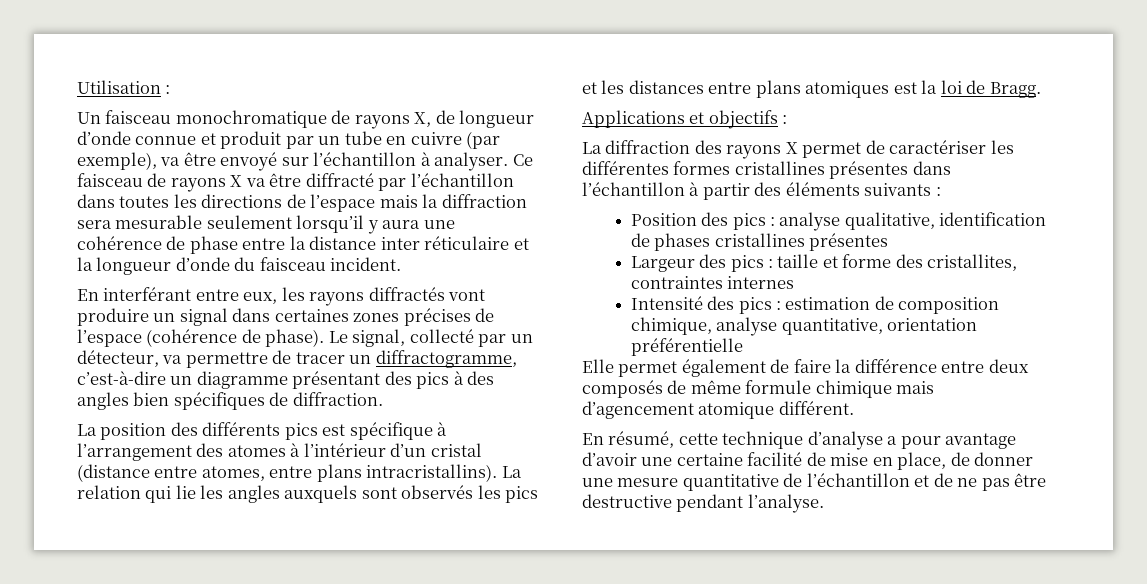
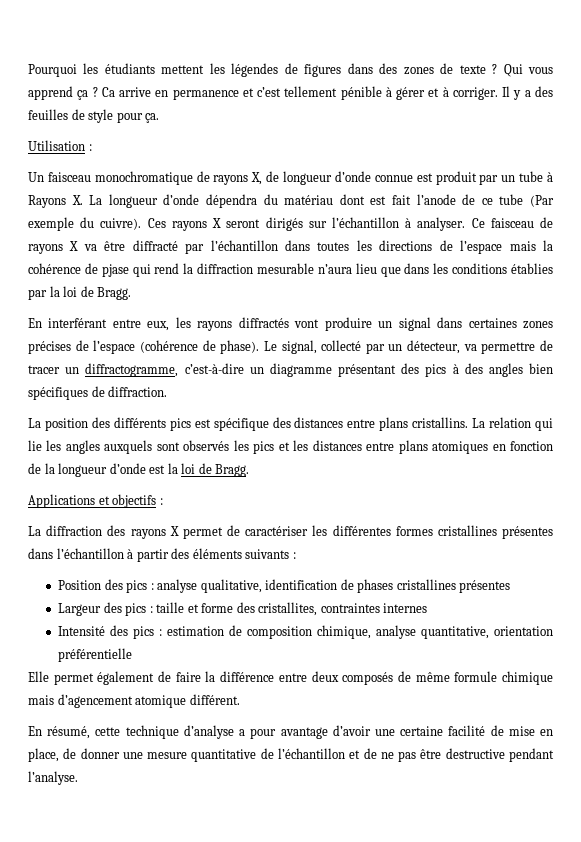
(77, 87) none -> [28,63,554,77] [28,86,553,100] [28,109,160,123] Pourquoi les étudiants mettent les légendes de figures dans des zones de texte ? Qui vous apprend ça ? Ca arrive en permanence et c’est tellement pénible à gérer et à corriger. Il y a des feuilles de style pour ça. //
[200,133,216,145] et -> [416,173,433,182] est
[386,131,501,149] [77,152,278,171] en cuivre (par exemple), va être envoyé -> [547,172,554,182] [28,194,555,208] [28,217,303,231] à Rayons X. La longueur d’onde dépendra du matériau dont est fait l’anode de ce tube (Par exemple du cuivre). Ces rayons X seront dirigés
[441,194,527,208] [77,215,455,234] [77,236,529,254] [77,257,402,275] diffraction sera mesurable seulement lorsqu’il y aura une cohérence de phase entre la distance inter réticulaire et la longueur d’onde du faisceau incident. -> [28,263,553,277] [28,286,132,300] cohérence de pjase qui rend la diffraction mesurable n’aura lieu que dans les conditions établies par la loi de Bragg.
[437,422,448,436] [77,443,482,461] [77,464,498,482] à l’arrangement des atomes à l’intérieur d’un cristal (distance entre atomes, entre plans intracristallins). -> [272,417,469,431] des distances entre plans cristallins.
(890, 89) none -> [492,441,554,451] [28,463,146,477] en fonction de la longueur d’onde

